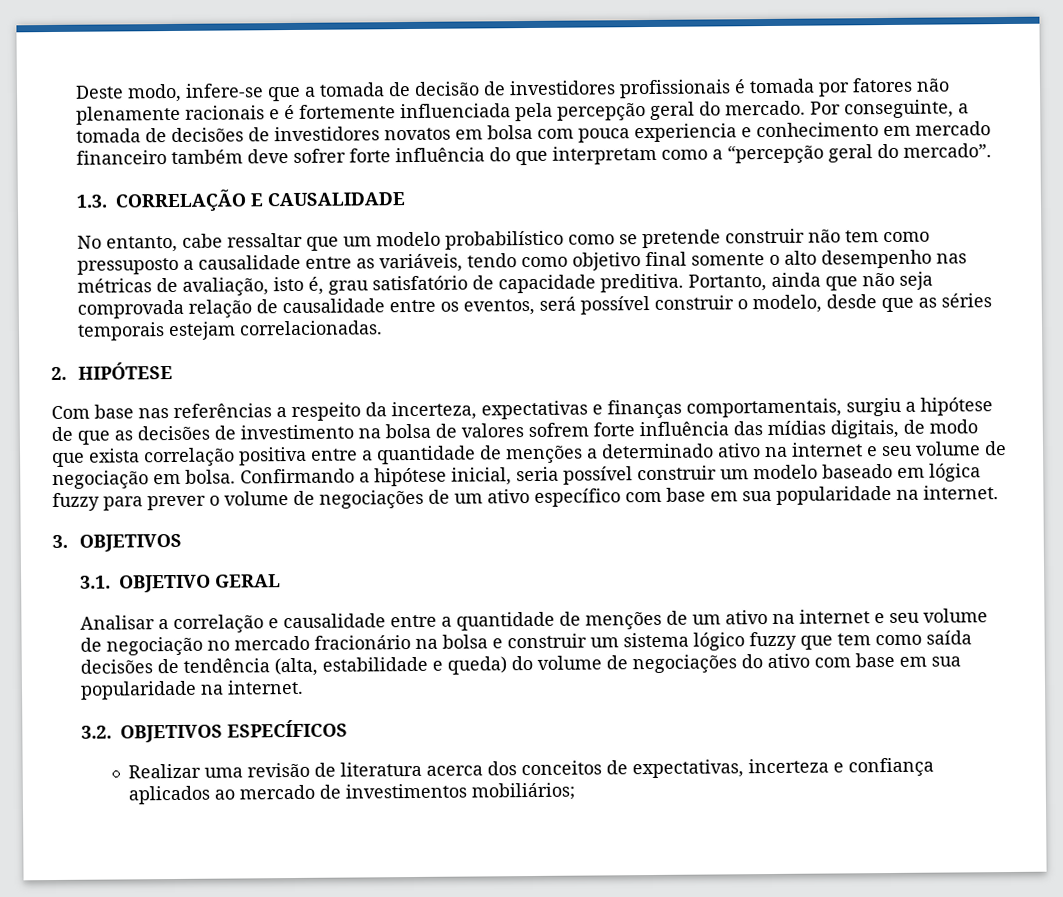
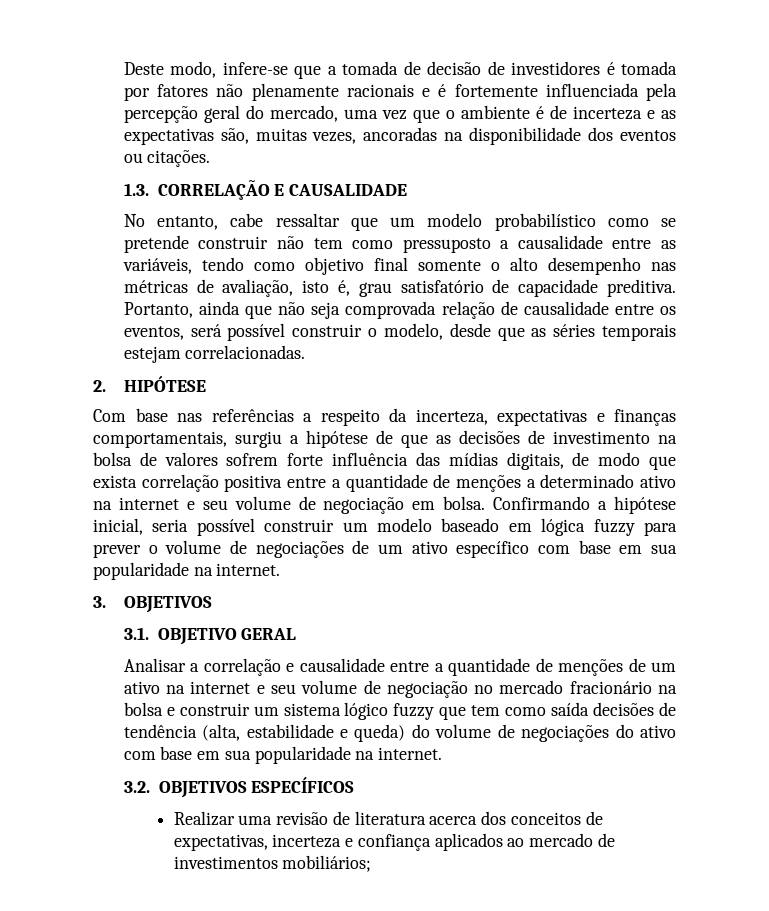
[619,79,732,99] profissionais -> (601, 68) none
[725,99,970,119] [76,121,992,143] [76,143,993,166] mercado. Por conseguinte, a tomada de decisões de investidores novatos em bolsa com pouca experiencia e conhecimento em mercado financeiro também deve sofrer forte influência do que interpretam como a “percepção geral do mercado”. -> [269,105,676,123] [123,127,677,145] [123,150,211,167] mercado, uma vez que o ambiente é de incerteza e as expectativas são, muitas vezes, ancoradas na disponibilidade dos eventos ou citações.

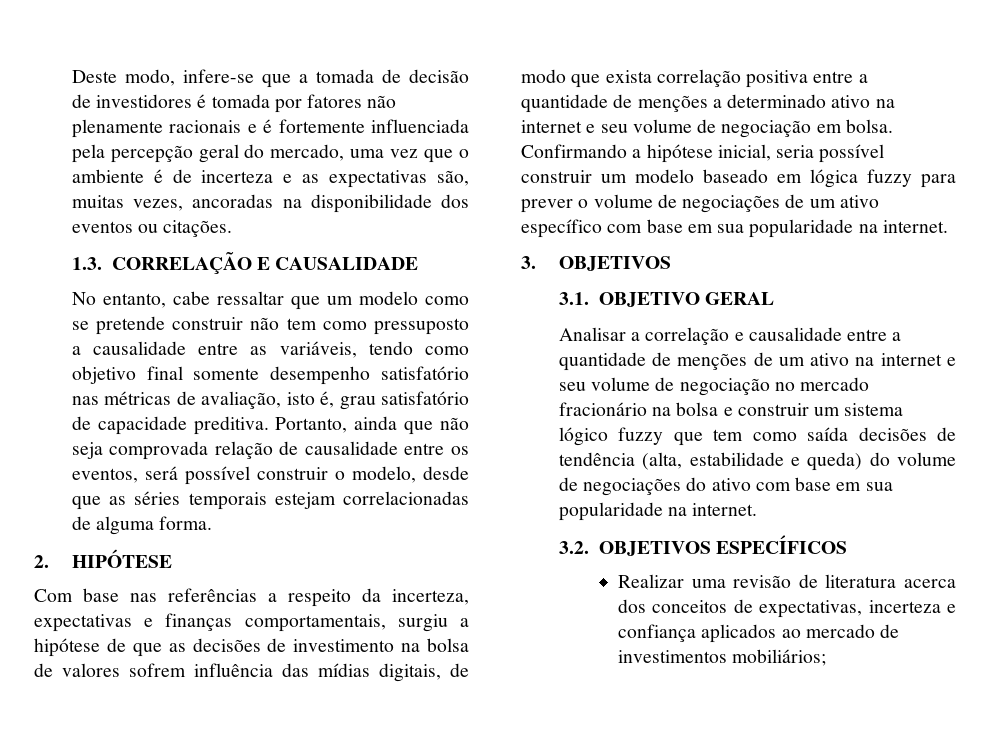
[494,213,596,231] probabilístico -> (418, 298) none
[490,257,641,275] o alto desempenho -> [270,366,470,385] desempenho satisfatório
[185,345,306,359] correlacionadas. -> [343,491,470,505] [71,516,213,535] correlacionadas de alguma forma.
[287,453,324,466] forte -> (186, 670) none

